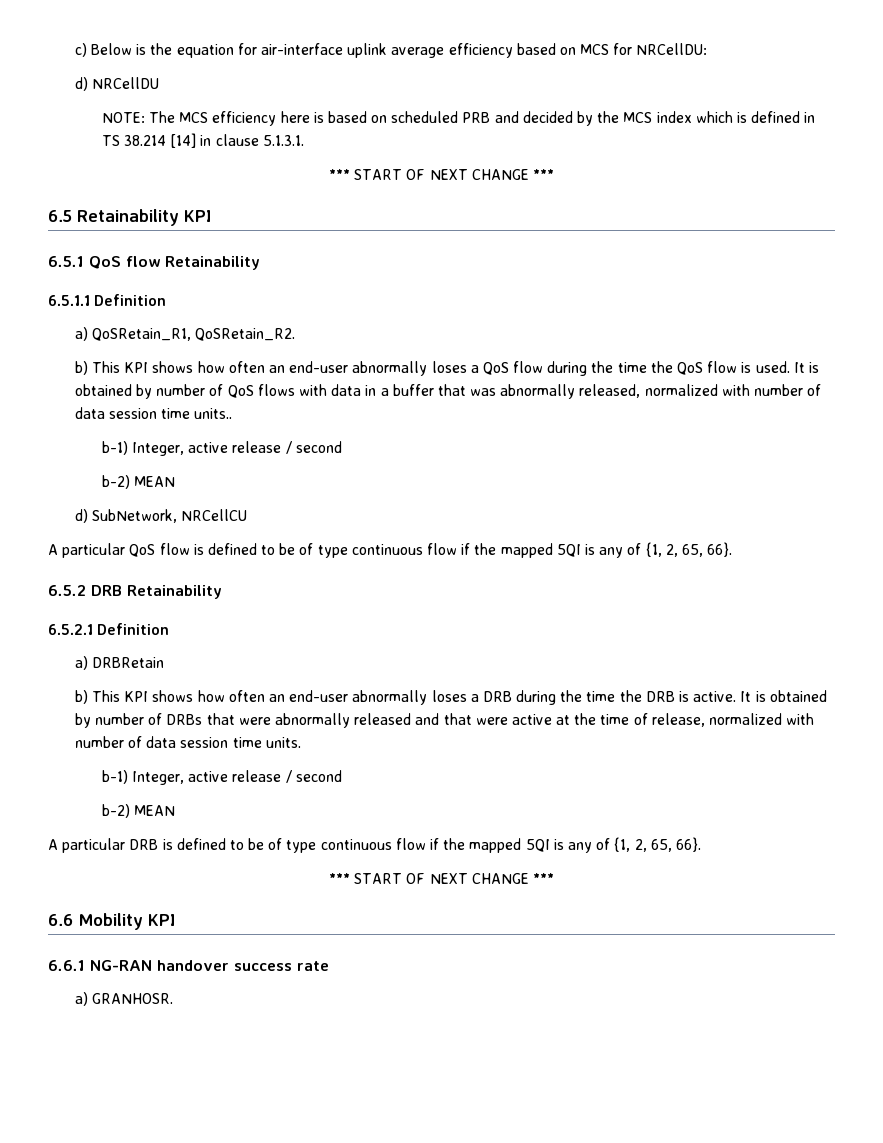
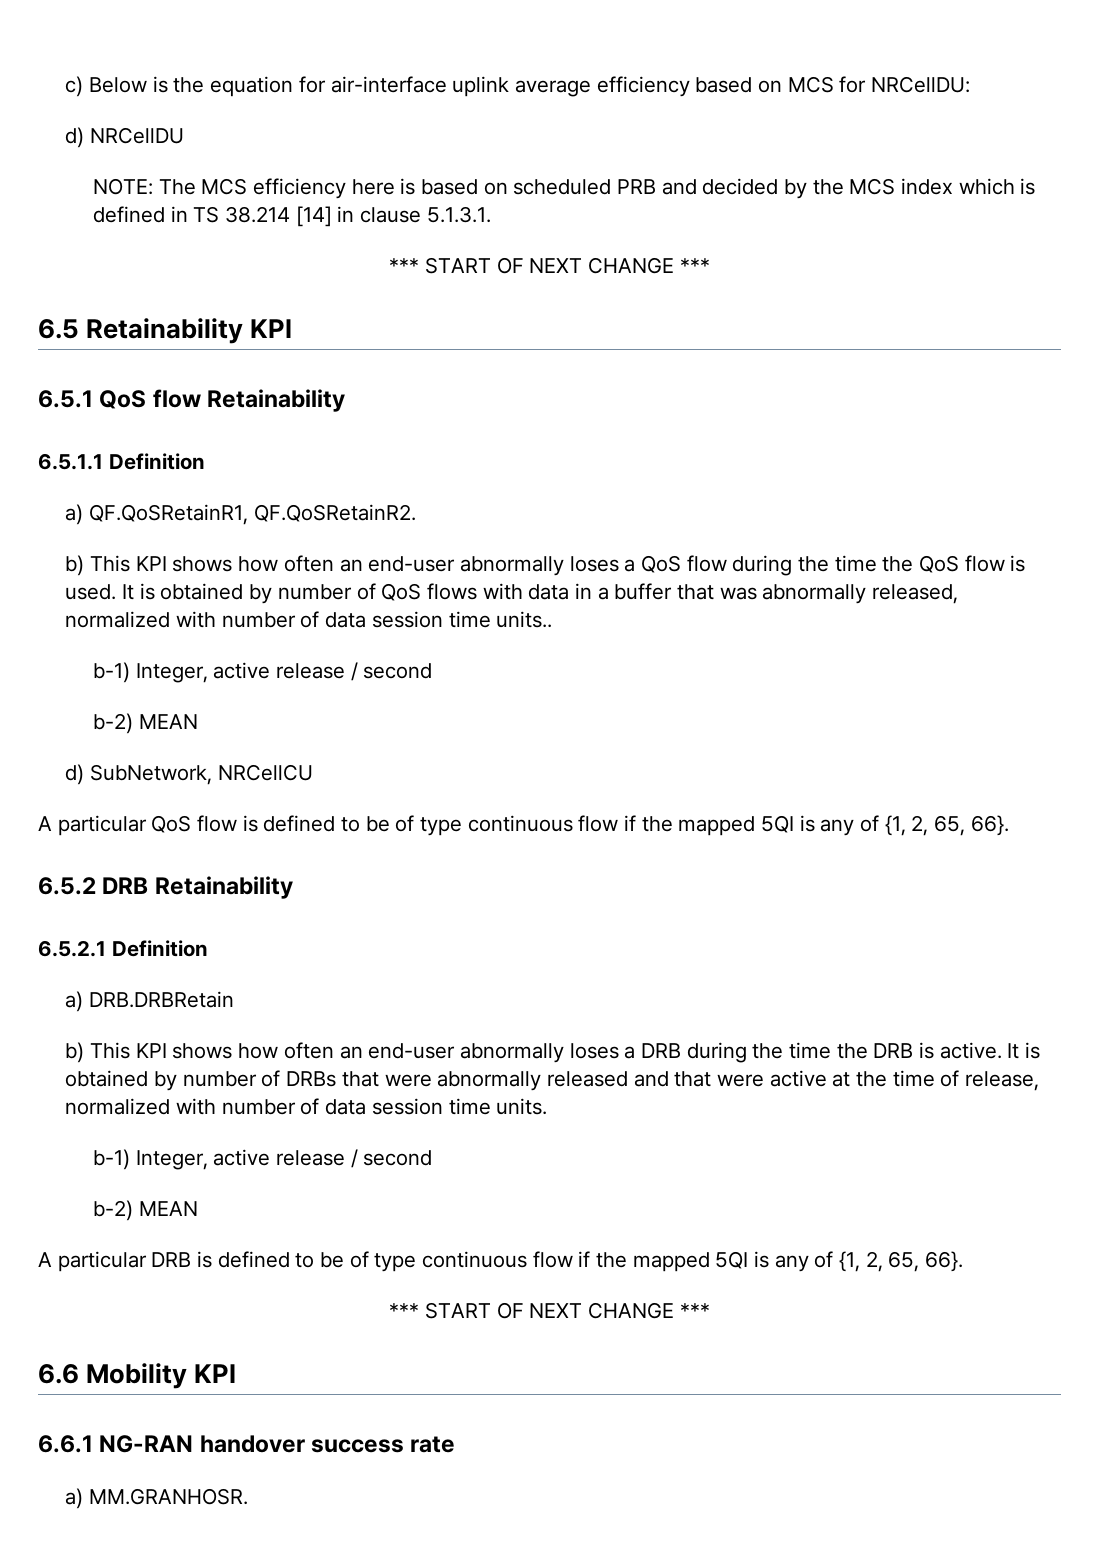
[92,328,296,341] QoSRetain_R1, QoSRetain_R2. -> [89,504,416,525] QF.QoSRetainR1, QF.QoSRetainR2.
[92,657,165,668] DRBRetain -> [89,991,235,1008] DRB.DRBRetain
[92,993,174,1004] GRANHOSR. -> [89,1488,249,1505] MM.GRANHOSR.

